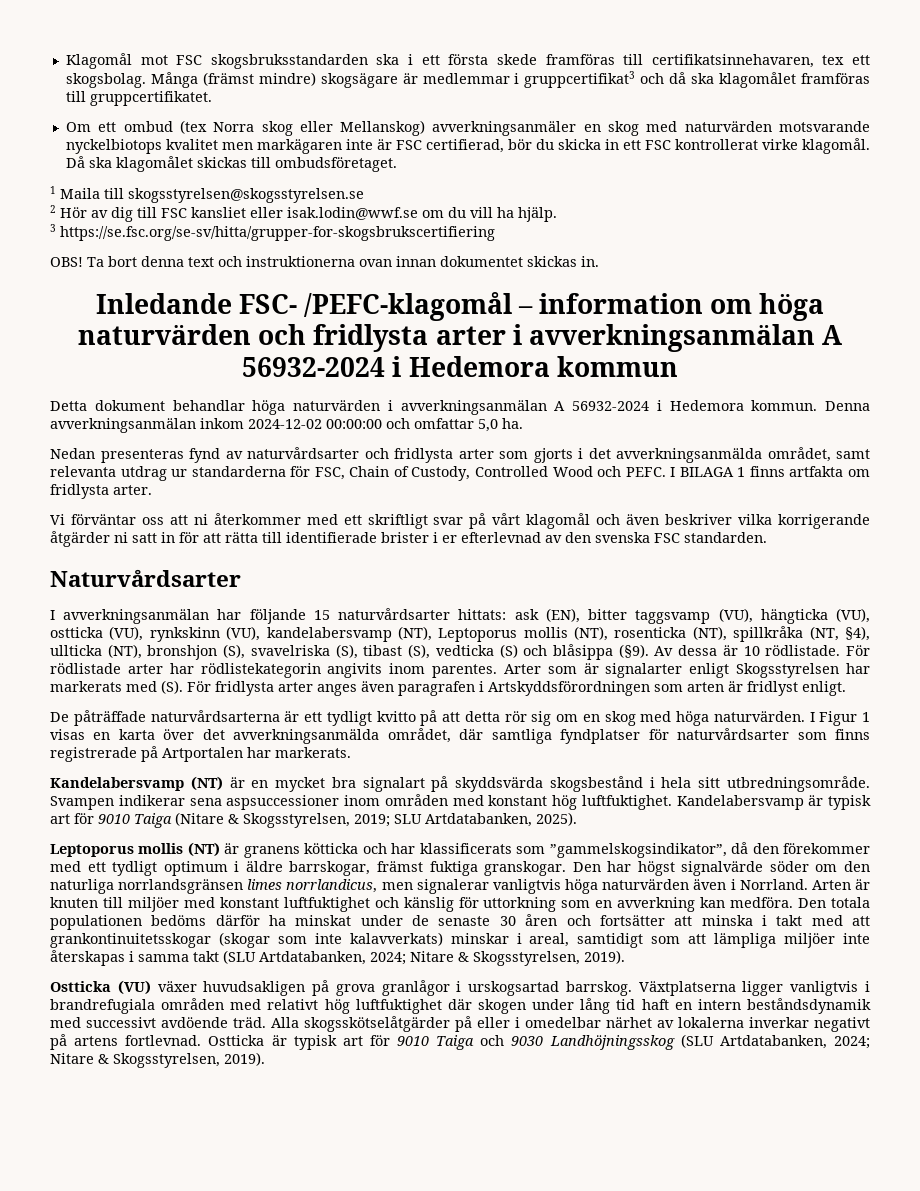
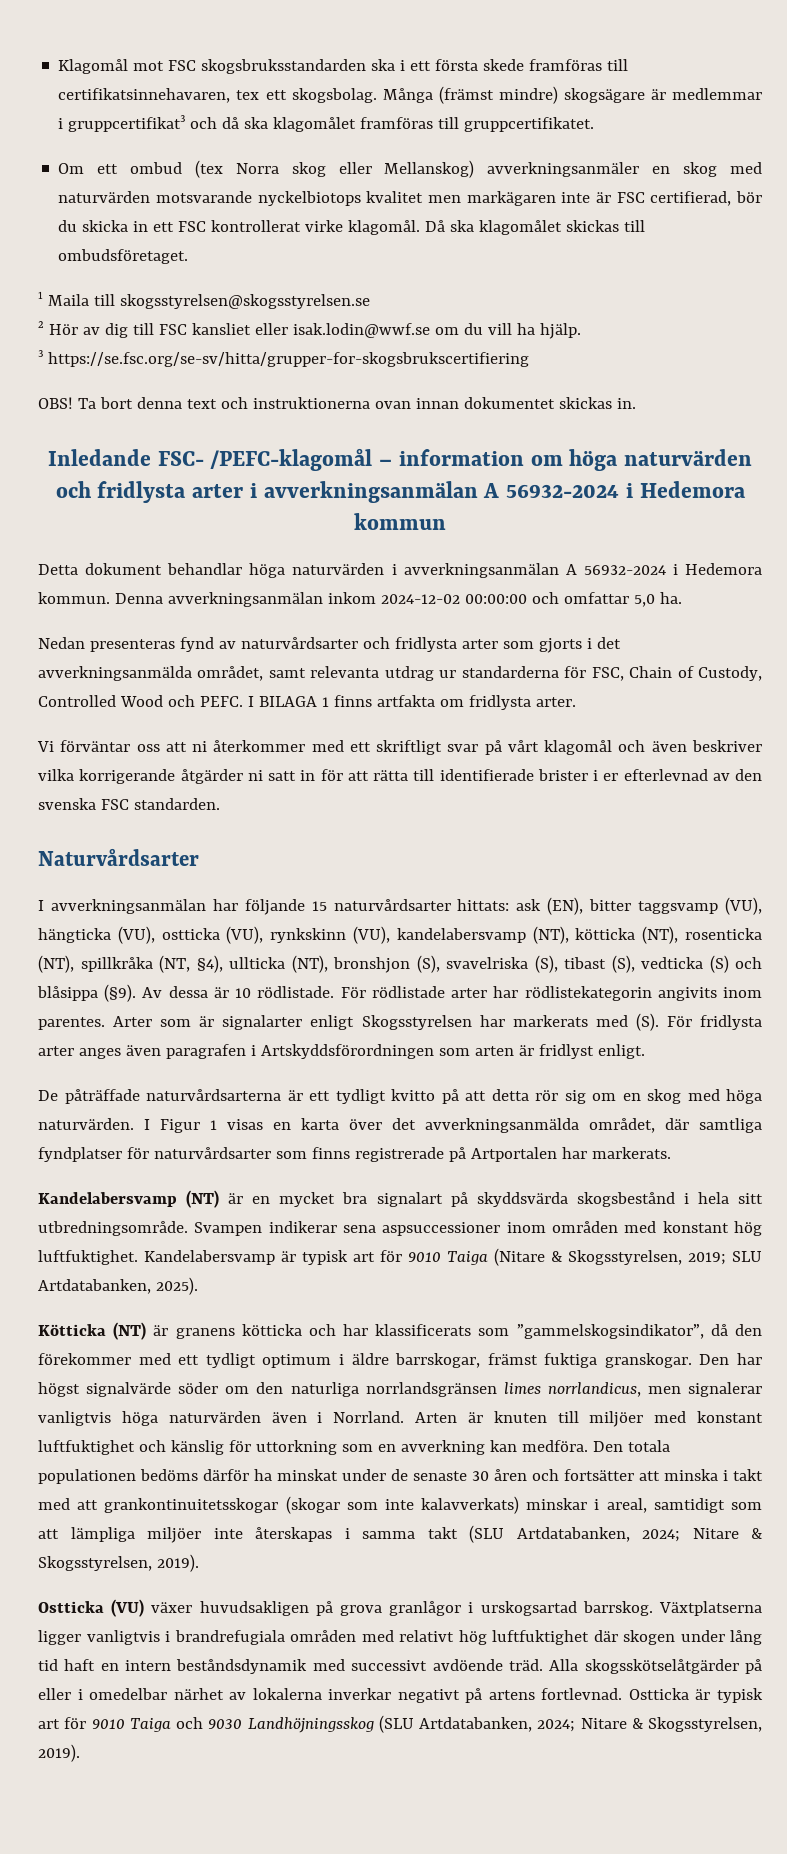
[438,627,568,642] Leptoporus mollis -> [575,928,636,940] kötticka
[50,843,184,857] Leptoporus mollis -> [38,1324,106,1336] Kötticka

